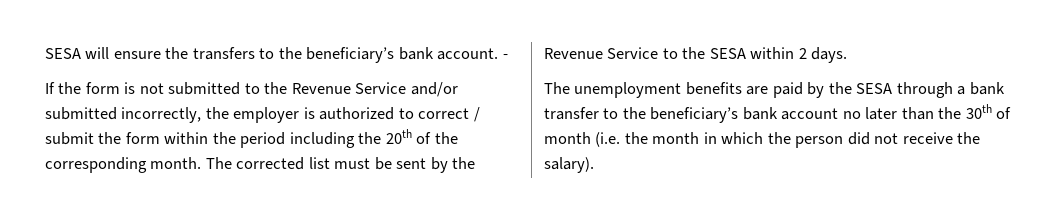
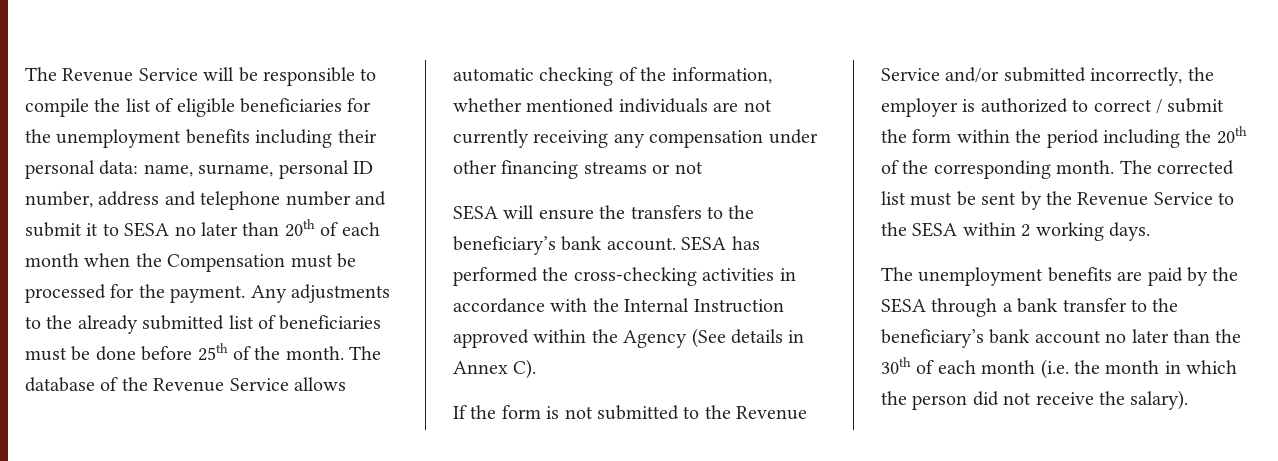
(45, 53) none -> [25,67,377,86] [25,98,372,117] [25,129,377,148] [25,160,373,179] [25,191,386,210] [25,219,380,237] [25,253,356,272] [25,284,390,303] [25,315,382,334] [25,343,382,361] [25,377,346,392] [453,67,772,86] [453,98,772,113] [453,129,818,148] [453,160,703,179] The Revenue Service will be responsible to compile the list of eligible beneficiaries for the unemployment benefits including their personal data: name, surname, personal ID number, address and telephone number and submit it to SESA no later than 20th of each month when the Compensation must be processed for the payment. Any adjustments to the already submitted list of beneficiaries must be done before 25th of the month. The database of the Revenue Service allows automatic checking of the information, whether mentioned individuals are not currently receiving any compensation under other financing streams or not //
[502,54,508,59] - -> [681,236,760,251] [453,267,796,286] [453,298,784,313] [453,328,805,348] [453,359,537,379] SESA has performed the cross-checking activities in accordance with the Internal Instruction approved within the Agency (See details in Annex C).
(807, 53) none -> [1035,222,1104,241] working
(1012, 113) none -> [937,360,976,374] each

